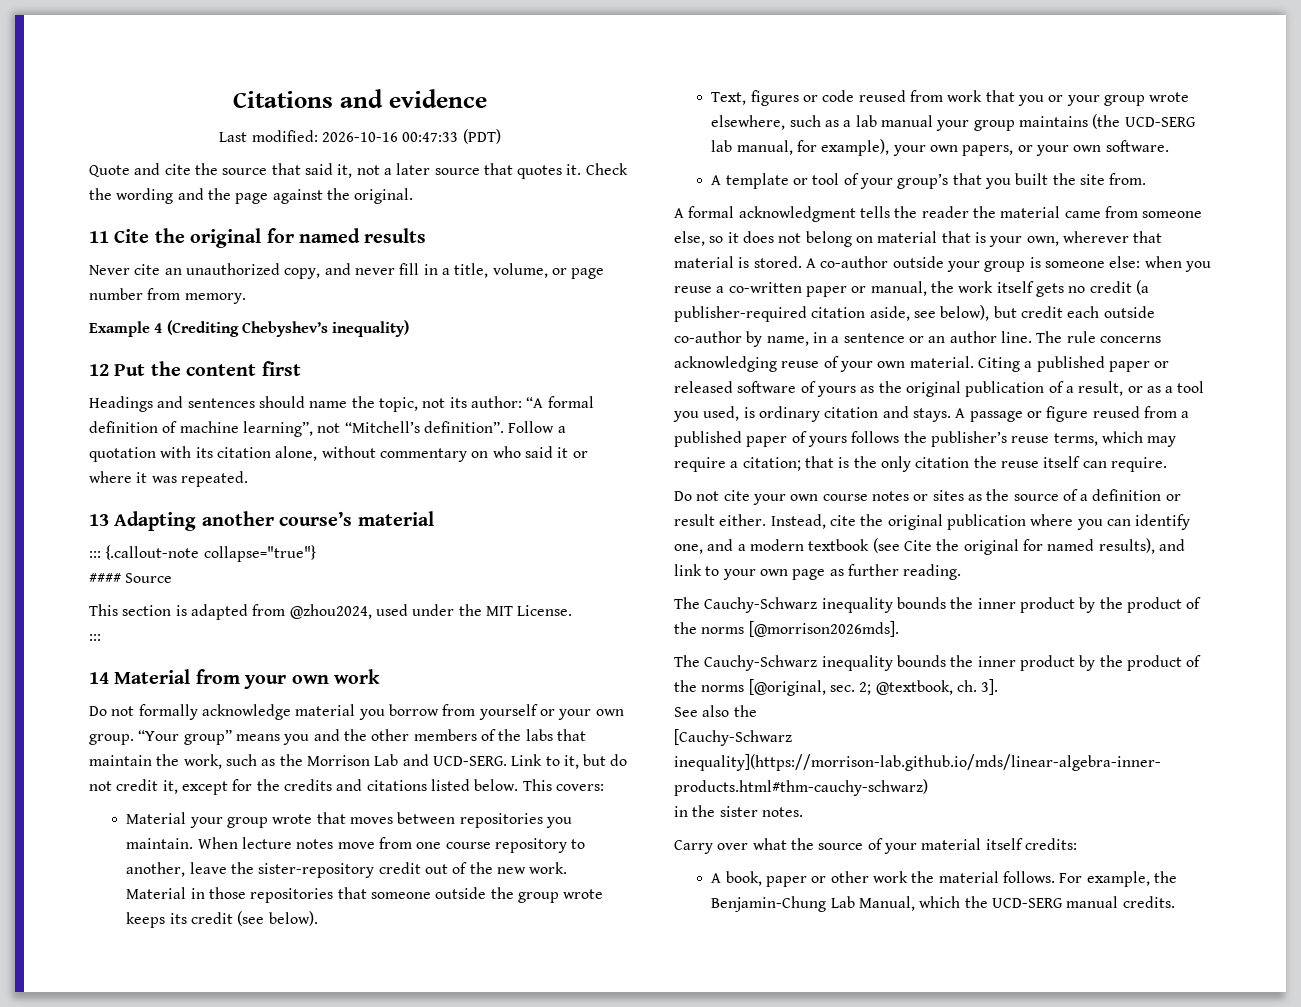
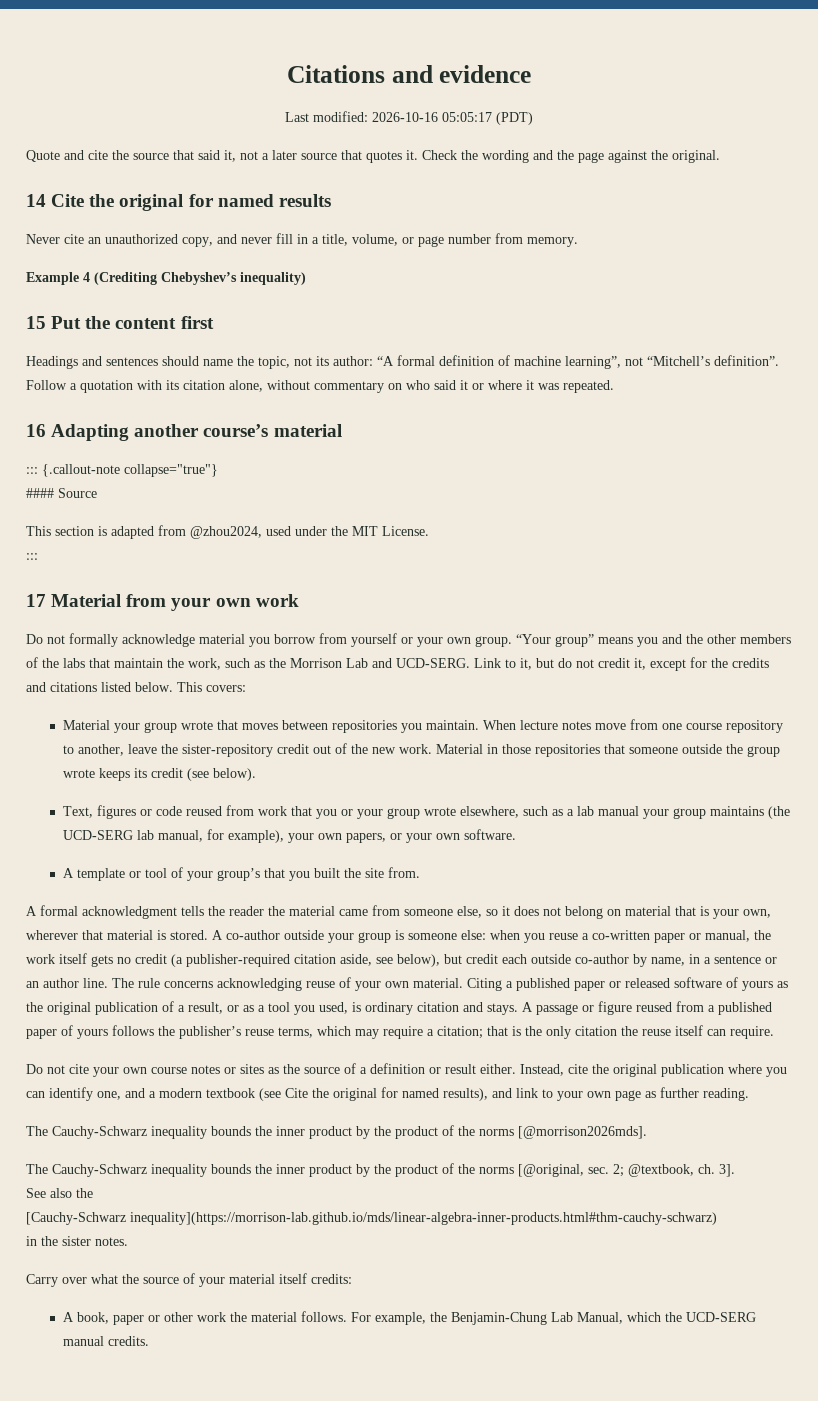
[402,132,459,142] 00:47:33 -> [442,112,492,122] 05:05:17
[89,231,109,243] 11 -> [26,194,46,207] 14
[89,364,109,376] 12 -> [26,316,46,329] 15
[89,514,109,526] 13 -> [26,424,46,437] 16
[89,672,109,684] 14 -> [26,594,46,607] 17

